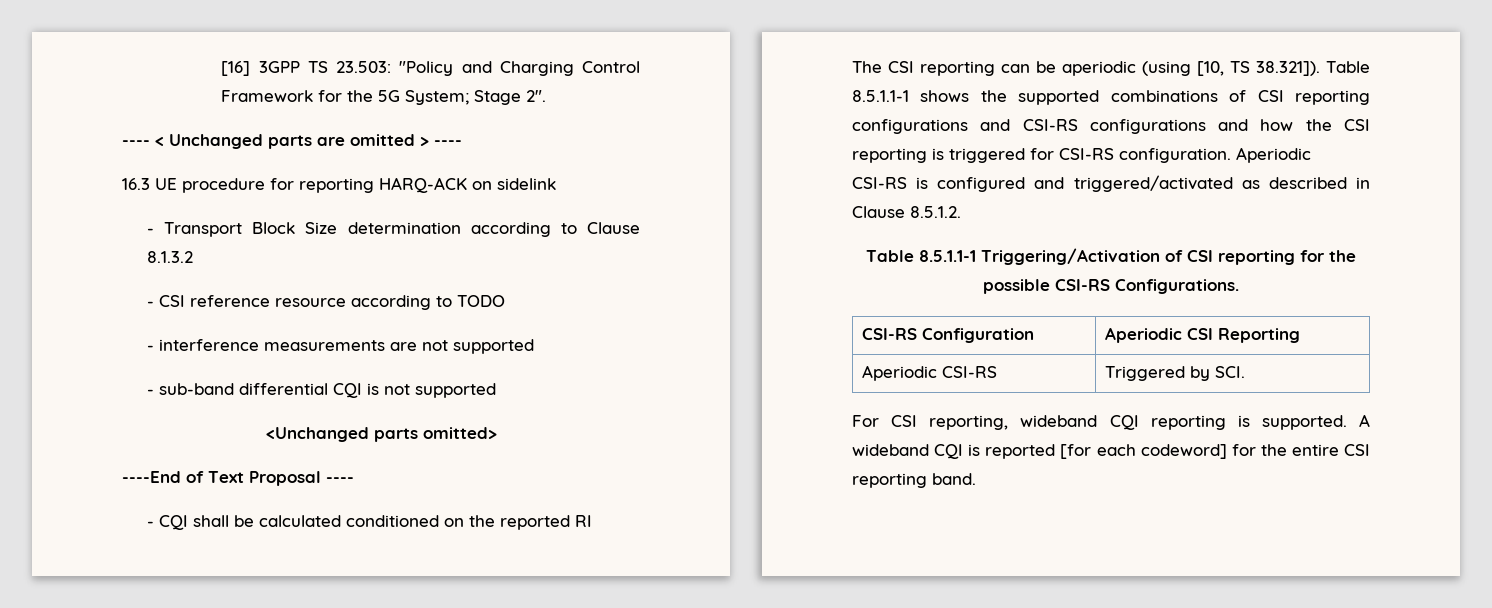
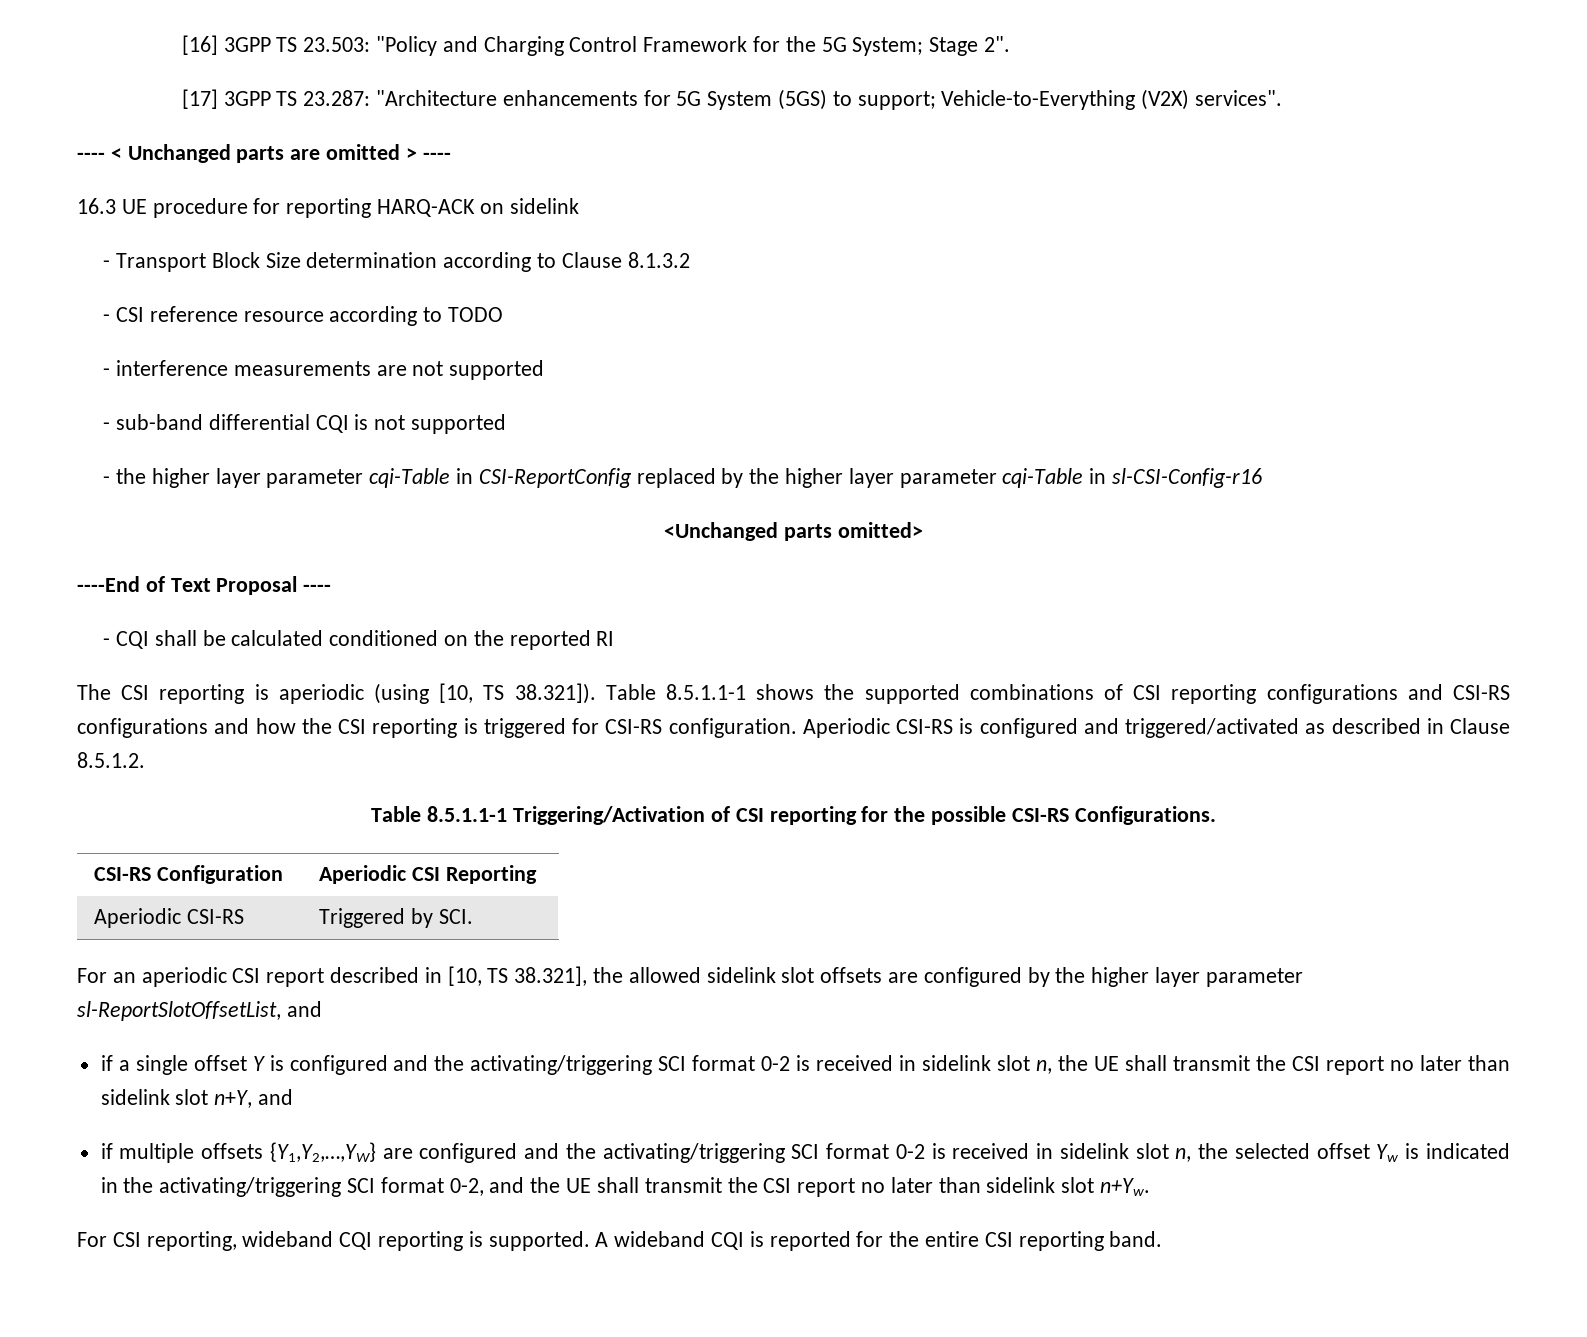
(547, 96) none -> [181,89,1283,110] // [17] 3GPP TS 23.287: "Architecture enhancements for 5G System (5GS) to support; Vehicle-to-Everything (V2X) services".
(496, 390) none -> [103,468,1263,488] // - the higher layer parameter cqi-Table in CSI-ReportConfig replaced by the higher layer parameter cqi-Table in sl-CSI-Config-r16
[1001,61,1056,73] can be -> [254,684,269,700] is
(1246, 372) none -> [77,966,1303,987] [77,1001,322,1021] [100,1055,1511,1075] [100,1089,294,1108] [100,1142,1511,1163] [100,1177,1150,1197] // For an aperiodic CSI report described in [10, TS 38.321], the allowed sidelink slot offsets are configured by the higher layer parameter sl-ReportSlotOffsetList, and // if a single offset Y is configured and the activating/triggering SCI format 0-2 is received in sidelink slot n, the UE shall transmit the CSI report no later than sidelink slot n+Y, and // if multiple offsets {Y1,Y2,…,YW} are configured and the activating/triggering SCI format 0-2 is received in sidelink slot n, the selected offset Yw is indicated in the activating/triggering SCI format 0-2, and the UE shall transmit the CSI report no later than sidelink slot n+Yw.
[1060,444,1227,459] [for each codeword] -> (851, 1241) none

